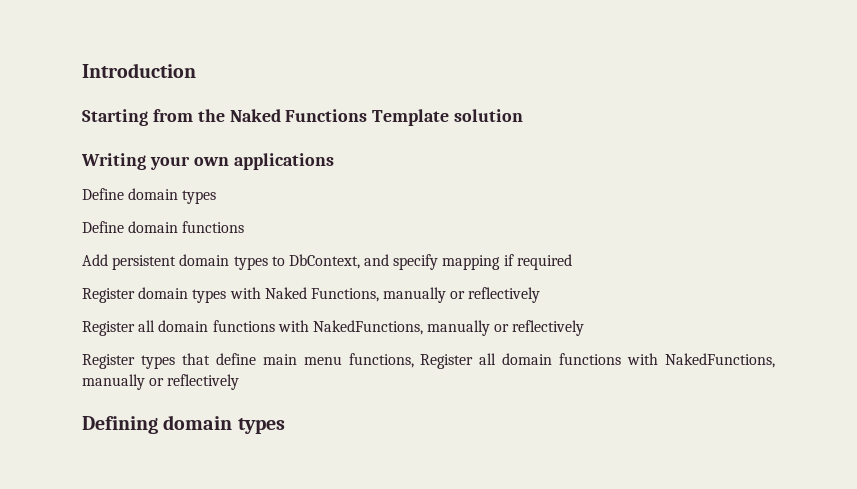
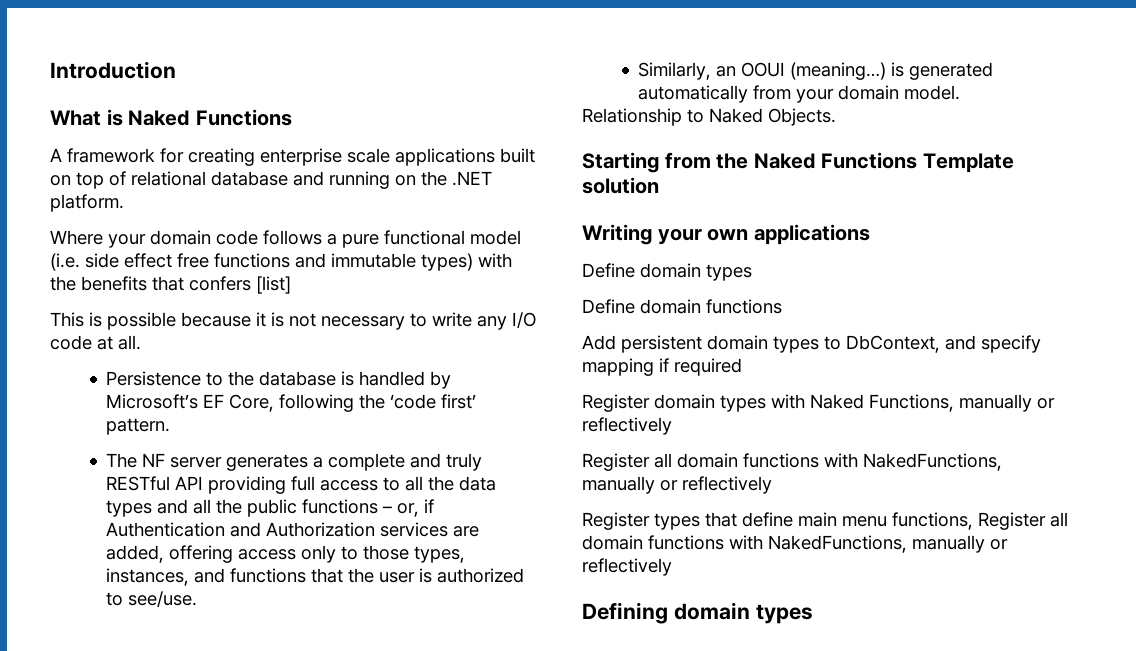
(196, 70) none -> [50,109,292,126] [50,148,535,166] [50,171,492,189] [50,194,124,212] [50,230,521,248] [50,253,512,271] [50,276,291,294] [50,312,536,330] [50,335,141,350] [106,371,452,389] [106,394,477,412] [106,418,171,435] [106,453,483,471] [106,476,497,494] [106,499,435,517] [106,522,480,537] [106,545,466,563] [106,568,525,586] [106,591,198,607] [638,62,994,80] [638,85,961,103] [582,108,836,126] // What is Naked Functions // A framework for creating enterprise scale applications built on top of relational database and running on the .NET platform. // Where your domain code follows a pure functional model (i.e. side effect free functions and immutable types) with the benefits that confers [list] // This is possible because it is not necessary to write any I/O code at all. // Persistence to the database is handled by Microsoft’s EF Core, following the ‘code first’ pattern. // The NF server generates a complete and truly RESTful API providing full access to all the data types and all the public functions – or, if Authentication and Authorization services are added, offering access only to those types, instances, and functions that the user is authorized to see/use. // Similarly, an OOUI (meaning…) is generated automatically from your domain model. // Relationship to Naked Objects.

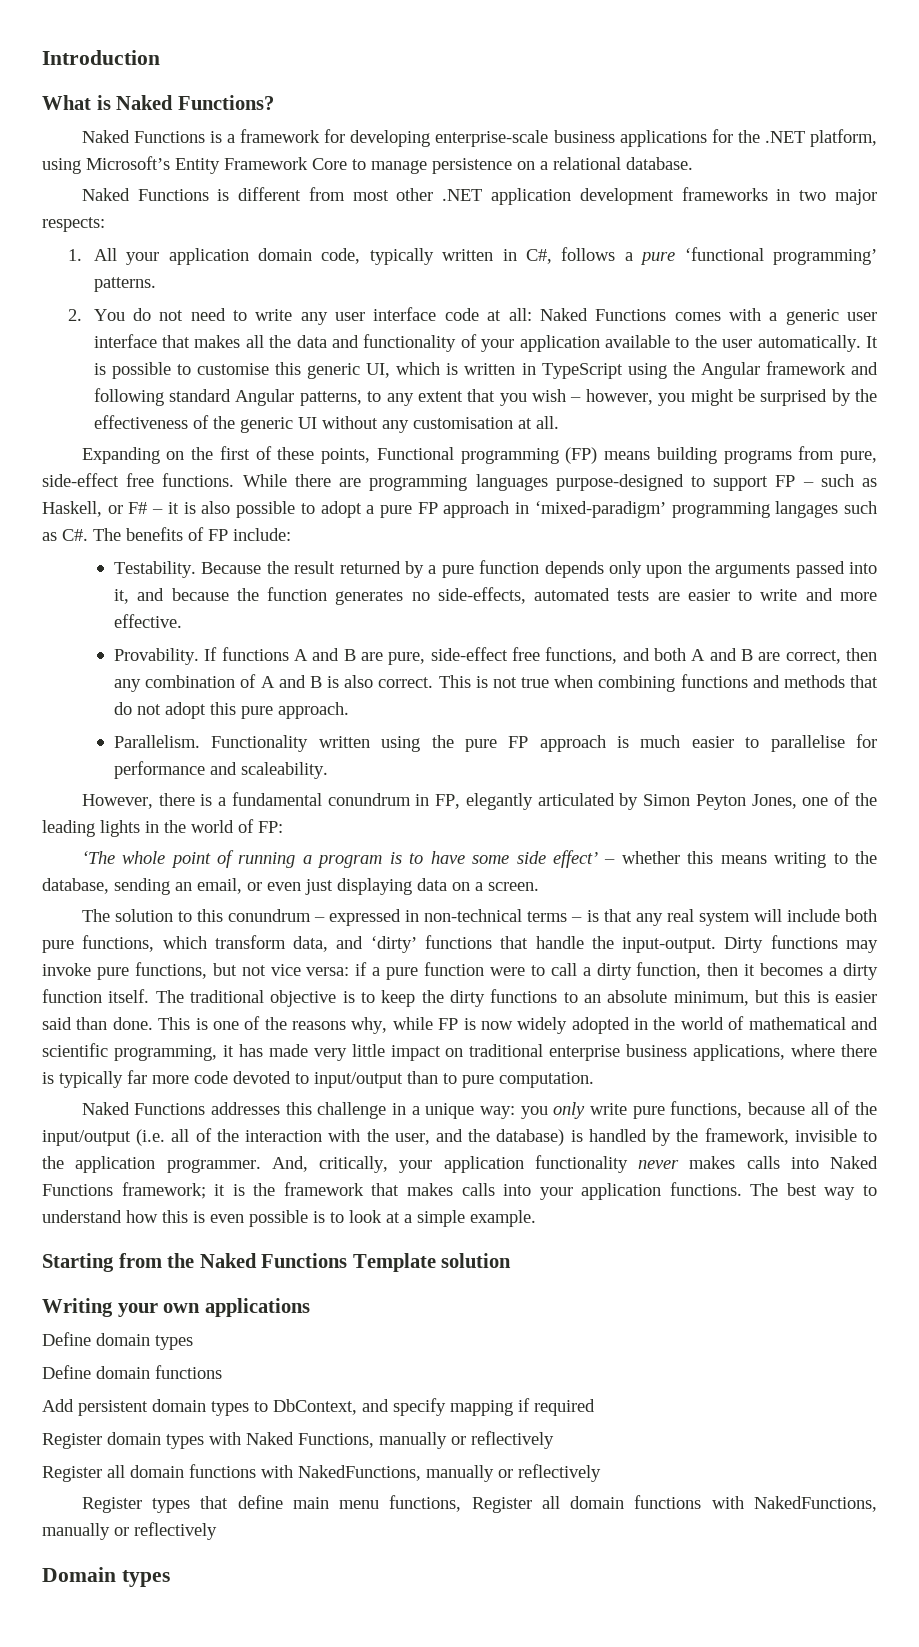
[195,109,292,126] [50,148,535,166] [50,171,492,189] [50,194,124,212] [50,230,521,248] [50,253,512,271] [50,276,291,294] [50,312,536,330] [50,335,141,350] [106,371,452,389] [106,394,477,412] [106,418,171,435] [106,453,483,471] [106,476,497,494] [106,499,435,517] [106,522,480,537] [106,545,466,563] [106,568,525,586] [106,591,198,607] [638,62,994,80] [638,85,961,103] [582,108,836,126] Functions // A framework for creating enterprise scale applications built on top of relational database and running on the .NET platform. // Where your domain code follows a pure functional model (i.e. side effect free functions and immutable types) with the benefits that confers [list] // This is possible because it is not necessary to write any I/O code at all. // Persistence to the database is handled by Microsoft’s EF Core, following the ‘code first’ pattern. // The NF server generates a complete and truly RESTful API providing full access to all the data types and all the public functions – or, if Authentication and Authorization services are added, offering access only to those types, instances, and functions that the user is authorized to see/use. // Similarly, an OOUI (meaning…) is generated automatically from your domain model. // Relationship to Naked Objects. -> [177,95,274,110] [81,129,877,147] [42,156,693,174] [81,187,877,205] [42,217,105,232] [67,247,877,265] [93,277,156,292] [67,307,878,325] [93,334,879,352] [93,361,879,379] [93,388,877,406] [93,415,559,433] [81,446,878,464] [42,473,877,491] [42,501,877,518] [42,527,291,541] [114,560,877,578] [114,587,877,605] [114,614,183,628] [114,647,877,665] [114,674,878,692] [114,702,350,719] [114,734,878,752] [114,761,329,779] [81,792,877,810] [42,819,283,837] [81,850,877,868] [42,878,539,895] [81,909,878,926] [42,935,879,953] [42,962,879,980] [42,989,878,1007] [42,1016,879,1034] [42,1043,878,1061] [42,1070,594,1088] [81,1101,877,1119] [42,1128,877,1146] [42,1155,878,1173] [42,1182,877,1200] [42,1210,536,1227] Functions? // Naked Functions is a framework for developing enterprise-scale business applications for the .NET platform, using Microsoft’s Entity Framework Core to manage persistence on a relational database. // Naked Functions is different from most other .NET application development frameworks in two major respects: // 1. All your application domain code, typically written in C#, follows a pure ‘functional programming’ patterns. // 2. You do not need to write any user interface code at all: Naked Functions comes with a generic user interface that makes all the data and functionality of your application available to the user automatically. It is possible to customise this generic UI, which is written in TypeScript using the Angular framework and following standard Angular patterns, to any extent that you wish – however, you might be surprised by the effectiveness of the generic UI without any customisation at all. // Expanding on the first of these points, Functional programming (FP) means building programs from pure, side-effect free functions. While there are programming languages purpose-designed to support FP – such as Haskell, or F# – it is also possible to adopt a pure FP approach in ‘mixed-paradigm’ programming langages such as C#. The benefits of FP include: // Testability. Because the result returned by a pure function depends only upon the arguments passed into it, and because the function generates no side-effects, automated tests are easier to write and more effective. // Provability. If functions A and B are pure, side-effect free functions, and both A and B are correct, then any combination of A and B is also correct. This is not true when combining functions and methods that do not adopt this pure approach. // Parallelism. Functionality written using the pure FP approach is much easier to parallelise for performance and scaleability. // However, there is a fundamental conundrum in FP, elegantly articulated by Simon Peyton Jones, one of the leading lights in the world of FP: // ‘The whole point of running a program is to have some side effect’ – whether this means writing to the database, sending an email, or even just displaying data on a screen. // The solution to this conundrum – expressed in non-technical terms – is that any real system will include both pure functions, which transform data, and ‘dirty’ functions that handle the input-output. Dirty functions may invoke pure functions, but not vice versa: if a pure function were to call a dirty function, then it becomes a dirty function itself. The traditional objective is to keep the dirty functions to an absolute minimum, but this is easier said than done. This is one of the reasons why, while FP is now widely adopted in the world of mathematical and scientific programming, it has made very little impact on traditional enterprise business applications, where there is typically far more code devoted to input/output than to pure computation. // Naked Functions addresses this challenge in a unique way: you only write pure functions, because all of the input/output (i.e. all of the interaction with the user, and the database) is handled by the framework, invisible to the application programmer. And, critically, your application functionality never makes calls into Naked Functions framework; it is the framework that makes calls into your application functions. The best way to understand how this is even possible is to look at a simple example.
[582,602,750,624] Defining domain -> [42,1567,116,1582] Domain

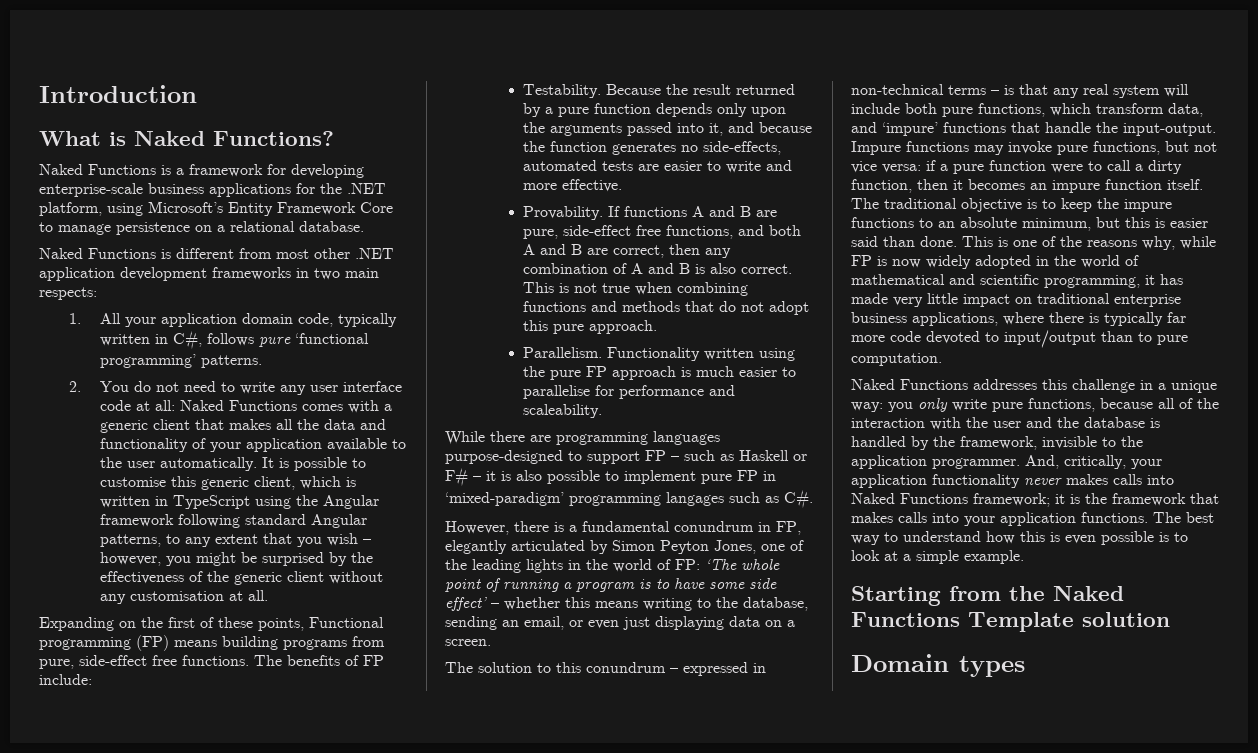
[835,189,877,205] major -> [345,268,379,278] main
[624,252,633,261] a -> (254, 339) none
[847,312,878,321] [93,334,157,348] user interface -> [152,419,190,430] client
[366,363,391,378] UI, -> [253,476,295,490] client,
[851,362,879,375] and -> (174, 520) none
[297,417,317,429] UI -> [286,571,324,582] client
[242,474,877,491] [42,501,877,518] [42,529,88,541] While there are programming languages purpose-designed to support FP – such as Haskell, or F# – it is also possible to adopt a pure FP approach in ‘mixed-paradigm’ programming langages such as C#. -> (249, 660) none
(329, 770) none -> [445,431,720,445] [445,450,807,464] [445,467,776,487] [445,489,813,509] // While there are programming languages purpose-designed to support FP – such as Haskell or F# – it is also possible to implement pure FP in ‘mixed-paradigm’ programming langages such as C#.
(283, 827) // -> (700, 564) none
[370,936,417,953] ‘dirty’ -> [882,122,938,136] ‘impure’
[724,937,764,953] Dirty -> [851,141,901,155] Impure
[829,963,879,980] a dirty -> [1030,180,1100,193] an impure
[449,990,485,1007] dirty -> [1124,199,1172,212] impure
[42,1128,239,1146] input/output (i.e. all of the -> (1219, 403) none
[394,1133,430,1145] user, -> [993,421,1021,428] user
[496,1129,565,1146] database) -> [1084,417,1145,428] database
[42,1298,310,1317] [42,1332,193,1350] [42,1365,222,1379] [42,1398,595,1416] [42,1431,554,1449] [42,1464,601,1482] [81,1495,877,1513] [42,1522,217,1540] // Writing your own applications // Define domain types // Define domain functions // Add persistent domain types to DbContext, and specify mapping if required // Register domain types with Naked Functions, manually or reflectively // Register all domain functions with NakedFunctions, manually or reflectively // Register types that define main menu functions, Register all domain functions with NakedFunctions, manually or reflectively -> (1170, 619) none

